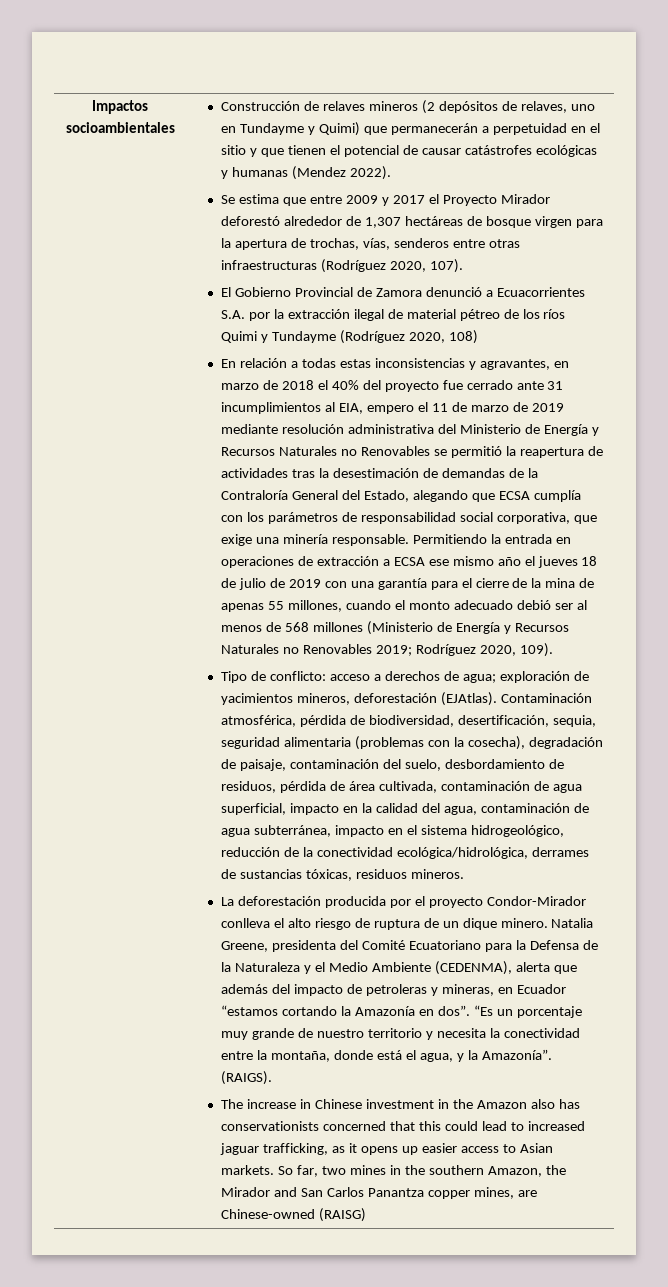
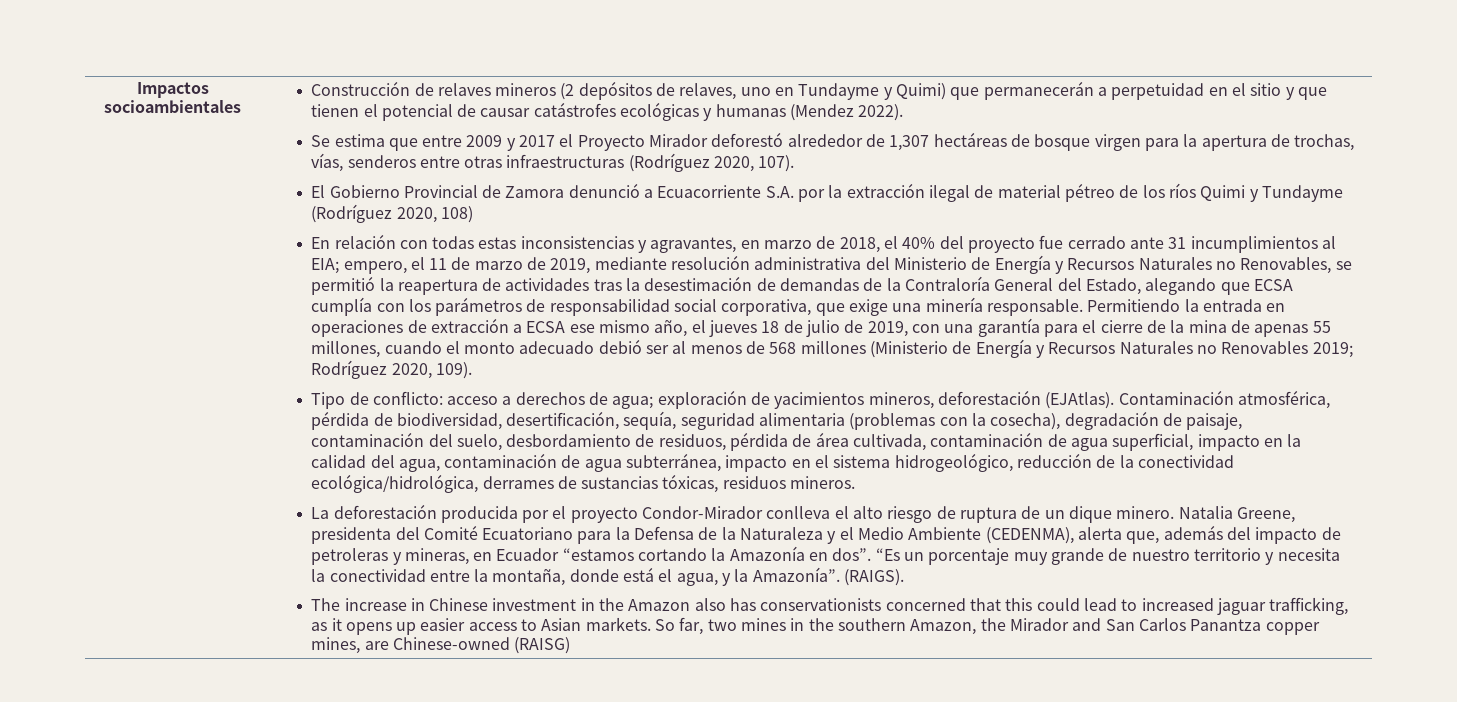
[496,287,585,297] Ecuacorrientes -> [657,185,762,198] Ecuacorriente
[291,361,299,368] a -> [399,240,428,249] con
[282,380,315,390] 2018 -> [839,237,880,253] 2018,
[339,403,415,414] EIA, empero -> [311,258,407,274] EIA; empero,
[531,403,564,412] 2019 -> [550,258,591,274] 2019,
[361,446,431,456] Renovables -> [1240,257,1332,274] Renovables,
[497,557,521,566] año -> [654,320,688,337] año,
[289,579,322,588] 2019 -> [867,321,908,337] 2019,
[552,715,596,727] sequia, -> [623,411,677,430] sequía,
[553,965,577,974] que -> [1126,531,1160,544] que,

